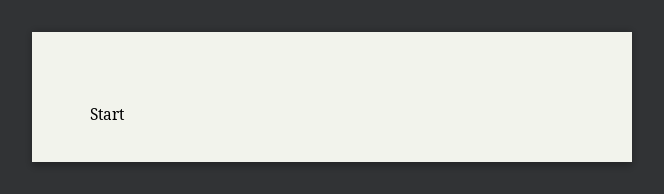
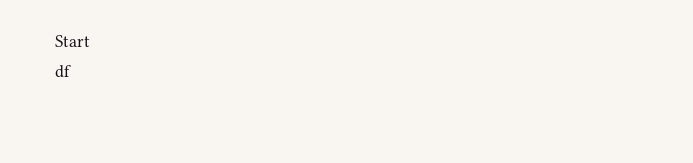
(125, 114) none -> [55,65,71,78] // df

